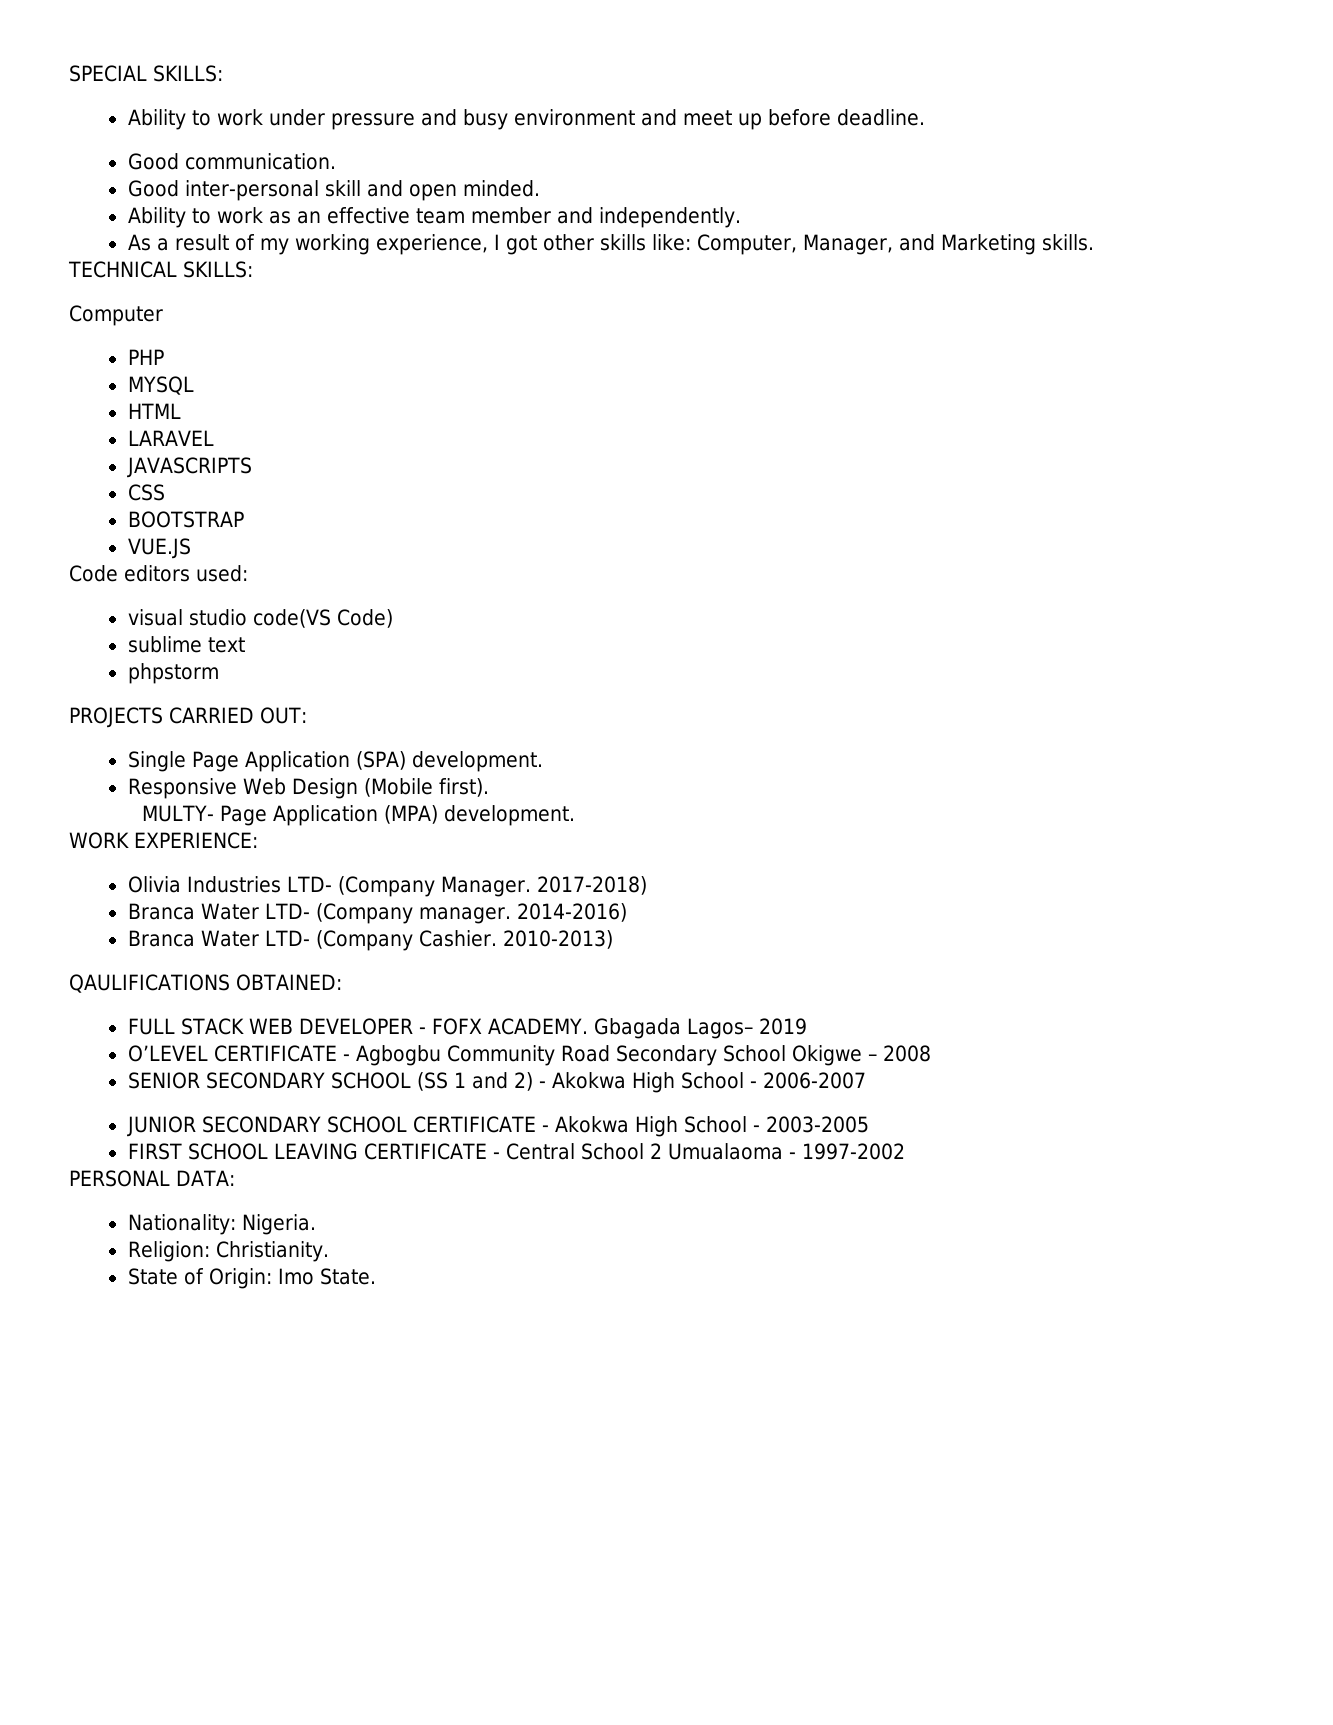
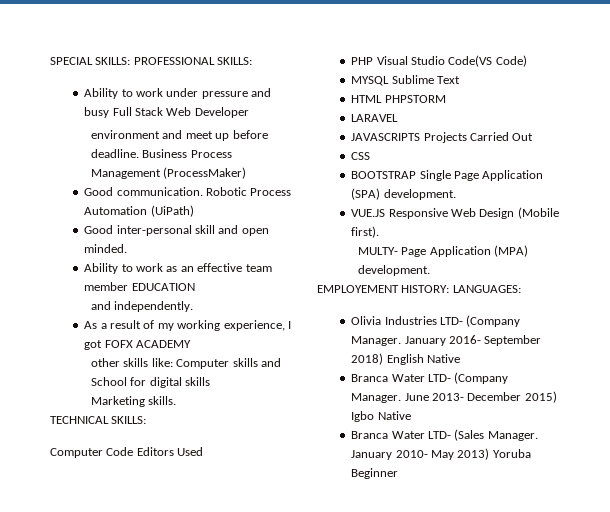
(223, 73) none -> [133,57,253,65] PROFESSIONAL SKILLS:
(508, 119) none -> [112,107,249,118] Full Stack Web Developer //
[127,153,336,170] // Good communication. -> [142,149,232,158] [91,167,247,179] [84,187,292,196] [84,205,194,217] Business Process Management (ProcessMaker) // Good communication. Robotic Process Automation (UiPath)
(551, 215) none -> [131,283,195,291] EDUCATION //
(537, 245) none -> [104,340,192,348] FOFX ACADEMY //
[696,234,935,255] Computer, Manager, and -> [176,358,281,369] [91,377,211,388] Computer skills and School for digital skills //
[127,349,164,365] // PHP -> [106,447,204,456] [351,55,527,67] Code Editors Used // PHP Visual Studio Code(VS Code)
(194, 385) none -> [391,75,461,84] Sublime Text
(181, 411) none -> [384,95,446,103] PHPSTORM
(252, 467) none -> [423,132,534,143] Projects Carried Out
[127,538,191,559] [69,565,248,582] [127,609,393,628] [127,636,245,653] [127,663,219,684] [69,707,307,728] // VUE.JS // Code editors used: // visual studio code(VS Code) // sublime text // phpstorm // PROJECTS CARRIED OUT: // -> (417, 175) none
(543, 761) none -> [351,209,386,217] VUE.JS
[69,832,258,849] WORK EXPERIENCE: -> [317,285,521,293] EMPLOYEMENT HISTORY: LANGUAGES:
[536,876,647,895] [127,903,627,924] [127,930,613,951] [69,974,342,993] [127,1018,807,1039] [127,1045,931,1066] [127,1072,866,1093] [126,1116,869,1137] [127,1143,905,1160] [69,1170,235,1187] [127,1214,316,1235] [127,1241,329,1262] [127,1268,376,1289] 2017-2018) // Branca Water LTD- (Company manager. 2014-2016) // Branca Water LTD- (Company Cashier. 2010-2013) // QAULIFICATIONS OBTAINED: // FULL STACK WEB DEVELOPER - FOFX ACADEMY. Gbagada Lagos– 2019 // O’LEVEL CERTIFICATE - Agbogbu Community Road Secondary School Okigwe – 2008 // SENIOR SECONDARY SCHOOL (SS 1 and 2) - Akokwa High School - 2006-2007 // JUNIOR SECONDARY SCHOOL CERTIFICATE - Akokwa High School - 2003-2005 // FIRST SCHOOL LEAVING CERTIFICATE - Central School 2 Umualaoma - 1997-2002 // PERSONAL DATA: // Nationality: Nigeria. // Religion: Christianity. // State of Origin: Imo State. -> [404,335,542,346] [351,353,461,365] [351,372,509,384] [351,391,557,403] [351,411,411,422] [351,429,538,441] [351,448,531,460] [351,468,399,479] January 2016- September 2018) English Native // Branca Water LTD- (Company Manager. June 2013- December 2015) Igbo Native // Branca Water LTD- (Sales Manager. January 2010- May 2013) Yoruba Beginner

